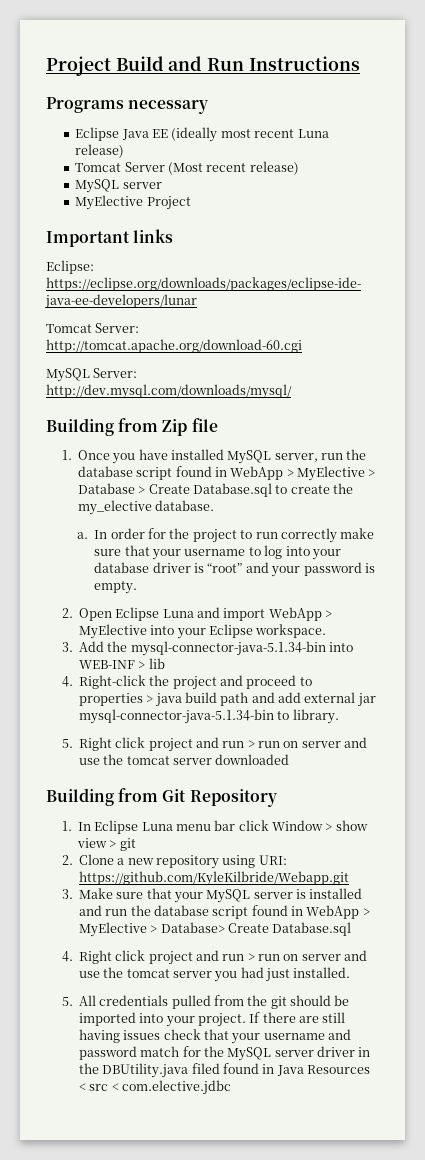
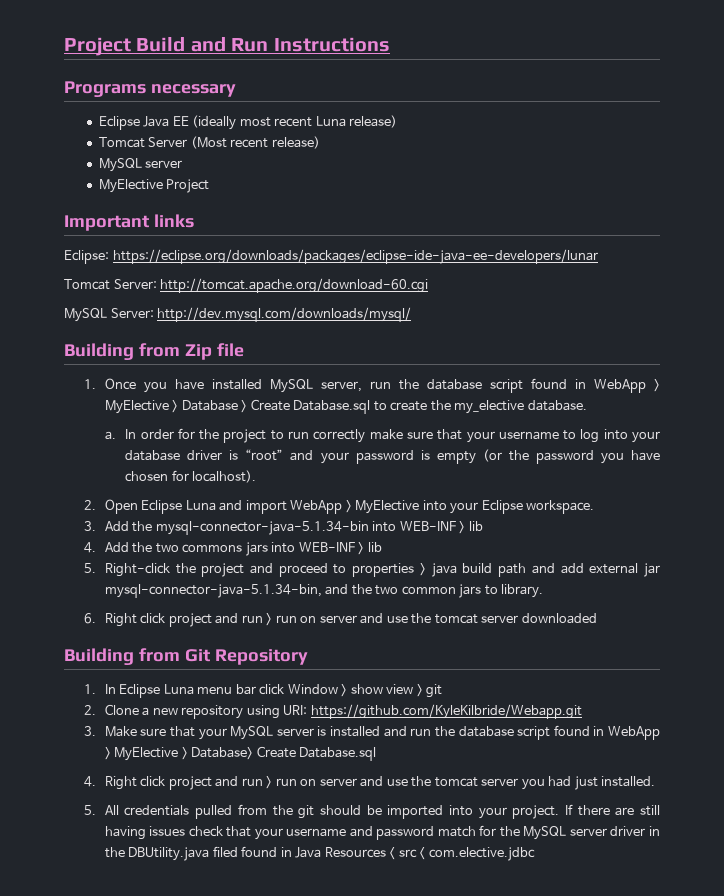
[94,581,138,594] empty. -> [436,449,660,464] [125,470,257,483] empty (or the password you have chosen for localhost).
(73, 681) none -> [104,542,382,556] [84,563,97,573] Add the two commons jars into WEB-INF > lib // 5.
[78,709,274,724] mysql-connector-java-5.1.34-bin -> [104,584,482,598] mysql-connector-java-5.1.34-bin, and the two common jars
[61,739,73,748] 5. -> [84,613,97,624] 6.

